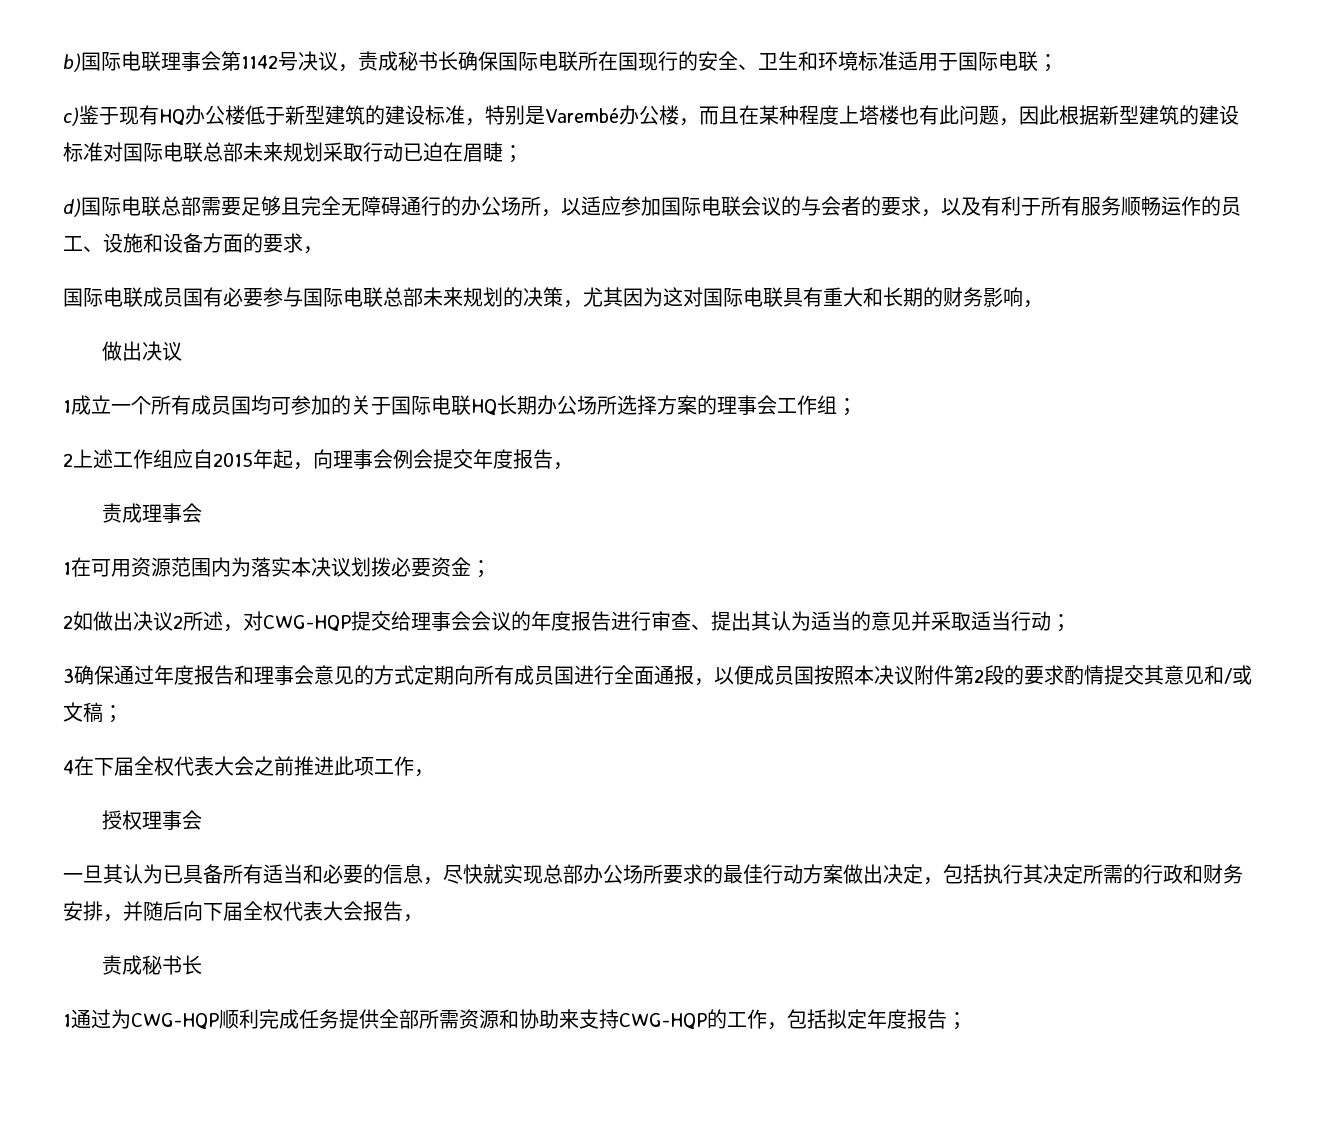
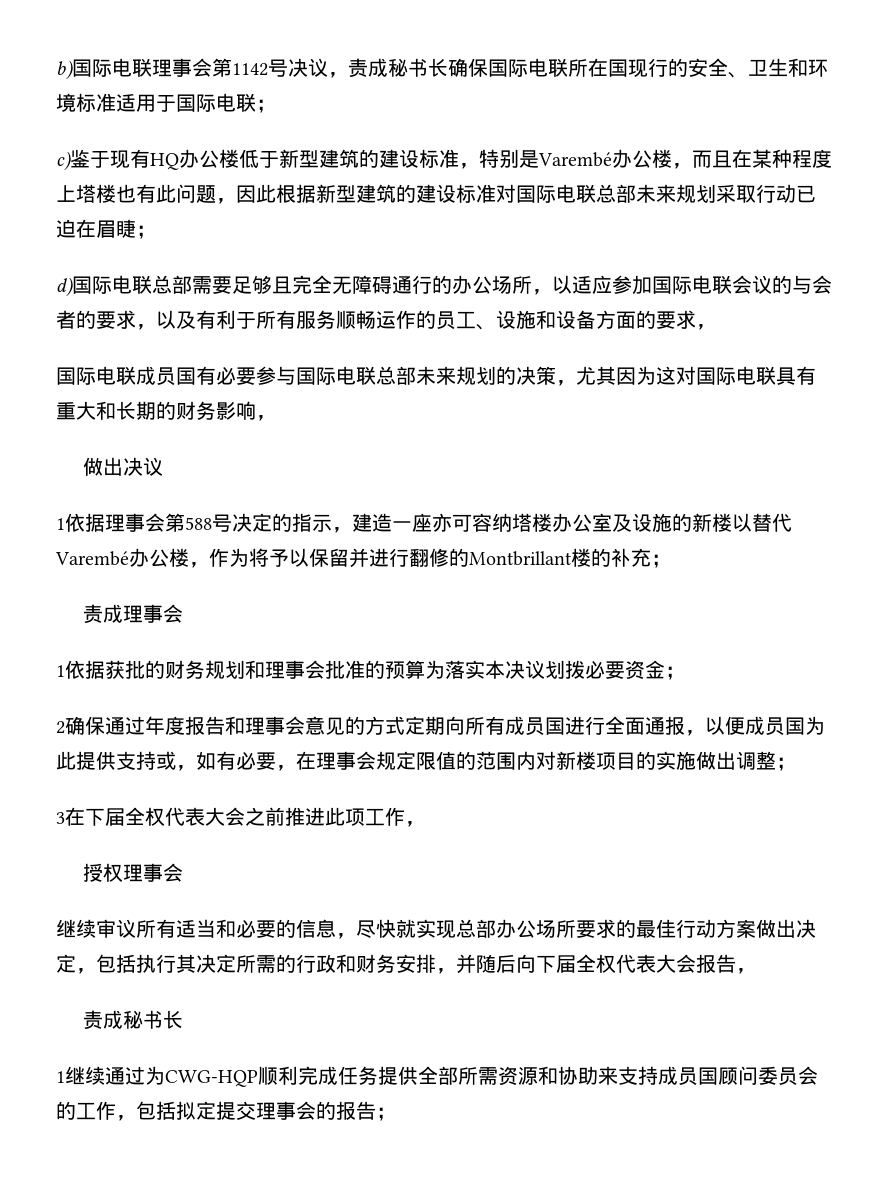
[71,395,857,416] [63,449,573,470] [102,503,203,523] [63,557,231,577] 成立一个所有成员国均可参加的关于国际电联HQ长期办公场所选择方案的理事会工作组； // 2上述工作组应自2015年起，向理事会例会提交年度报告， // 责成理事会 // 1在可用资源范围内 -> [65,513,792,533] [55,548,671,568] [83,604,184,624] [56,660,425,679] 依据理事会第588号决定的指示，建造一座亦可容纳塔楼办公室及设施的新楼以替代Varembé办公楼，作为将予以保留并进行翻修的Montbrillant楼的补充； // 责成理事会 // 1依据获批的财务规划和理事会批准的预算
[73,611,1071,632] [63,668,74,683] 如做出决议2所述，对CWG-HQP提交给理事会会议的年度报告进行审查、提出其认为适当的意见并采取适当行动； // 3 -> (65, 727) none
[814,665,1252,685] [63,702,123,723] [63,760,74,774] 按照本决议附件第2段的要求酌情提交其意见和/或文稿； // 4 -> [805,716,825,735] [56,751,796,771] [56,812,65,824] 为此提供支持或，如有必要，在理事会规定限值的范围内对新楼项目的实施做出调整； // 3
[63,864,223,884] 一旦其认为已具备 -> [56,919,136,938] 继续审议
(71, 1020) none -> [65,1066,105,1085] 继续
[619,1013,707,1029] CWG-HQP -> [658,1066,818,1086] 成员国顾问委员会
[867,1009,907,1029] 年度 -> [216,1101,336,1120] 提交理事会的

